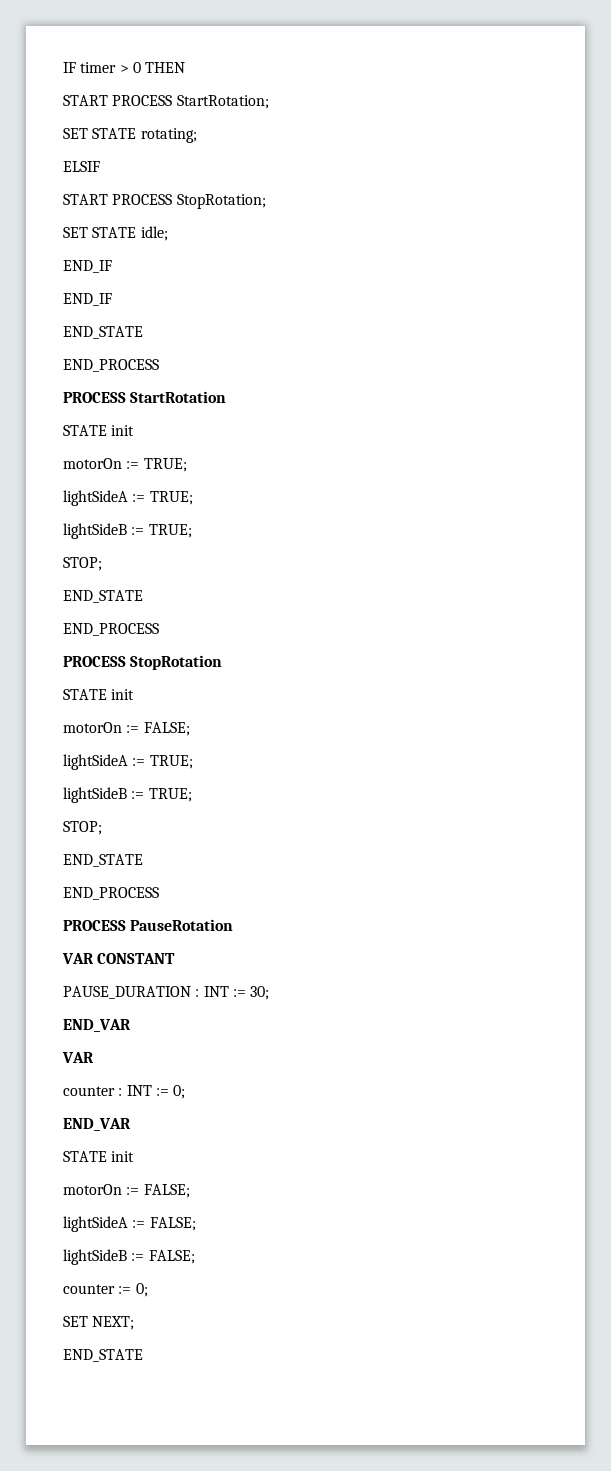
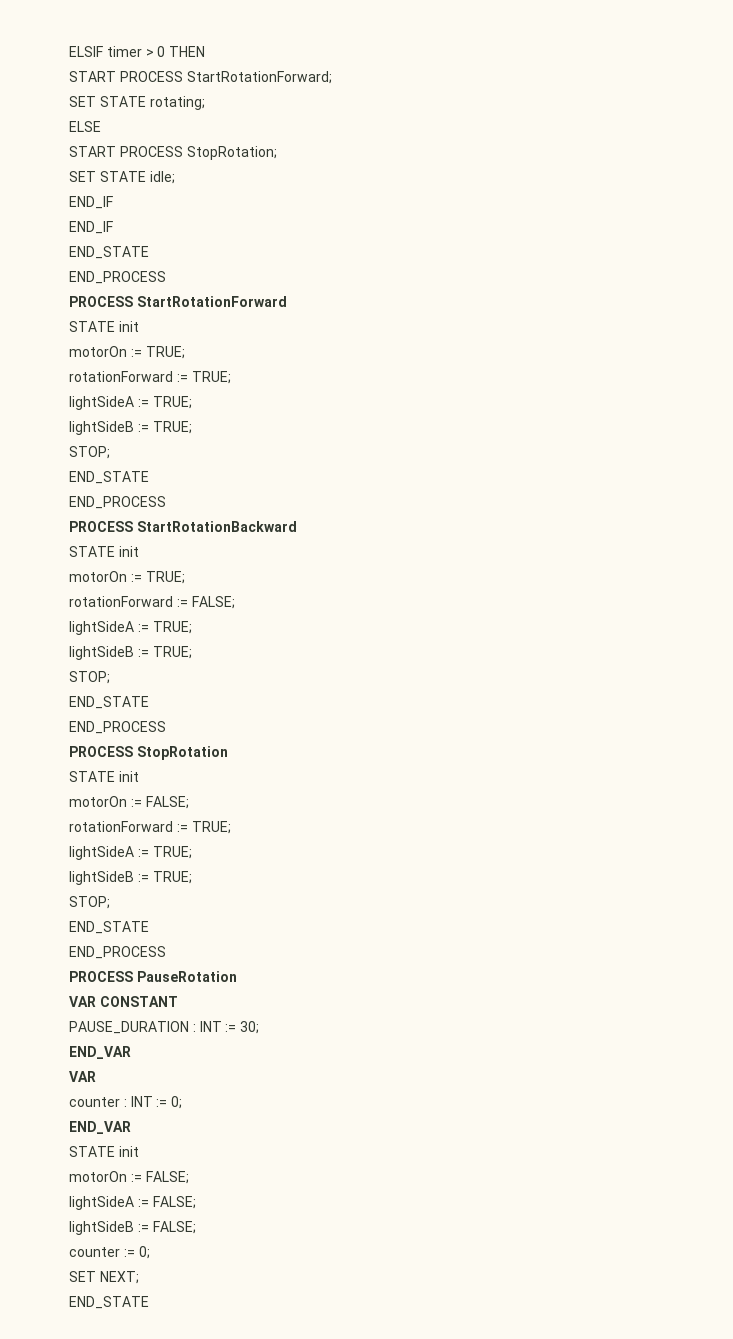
[63,62,76,73] IF -> [69,46,103,57] ELSIF
[176,95,269,109] StartRotation; -> [186,71,332,84] StartRotationForward;
[63,161,100,172] ELSIF -> [69,121,101,132] ELSE
[130,391,227,403] [63,425,135,436] [63,458,187,472] StartRotation // STATE init // motorOn := TRUE; -> [136,296,287,307] [69,321,139,332] [69,346,185,359] [69,371,231,384] [69,396,192,410] [69,421,192,435] [69,446,110,459] [69,471,149,484] [69,496,166,509] [69,521,297,532] [69,546,139,557] [69,571,185,584] [69,596,235,609] StartRotationForward // STATE init // motorOn := TRUE; // rotationForward := TRUE; // lightSideA := TRUE; // lightSideB := TRUE; // STOP; // END_STATE // END_PROCESS // PROCESS StartRotationBackward // STATE init // motorOn := TRUE; // rotationForward := FALSE;
(190, 729) none -> [69,821,231,834] // rotationForward := TRUE;

